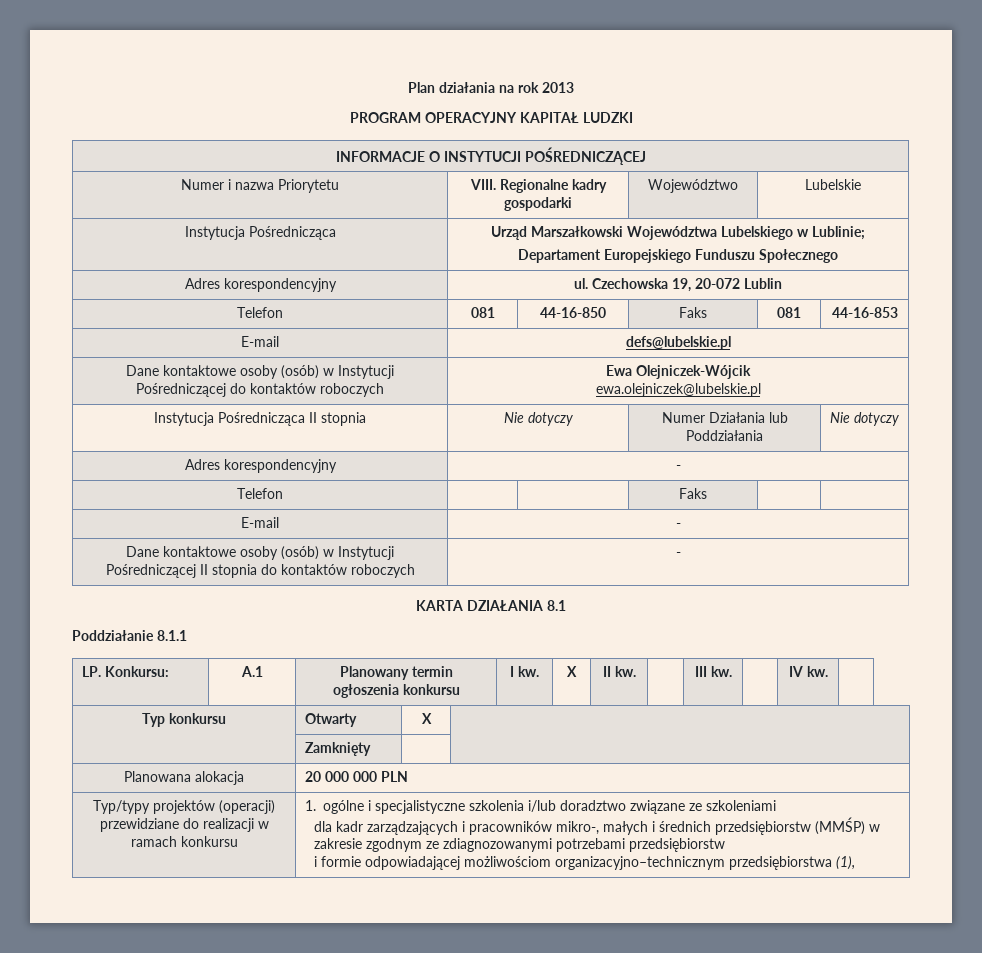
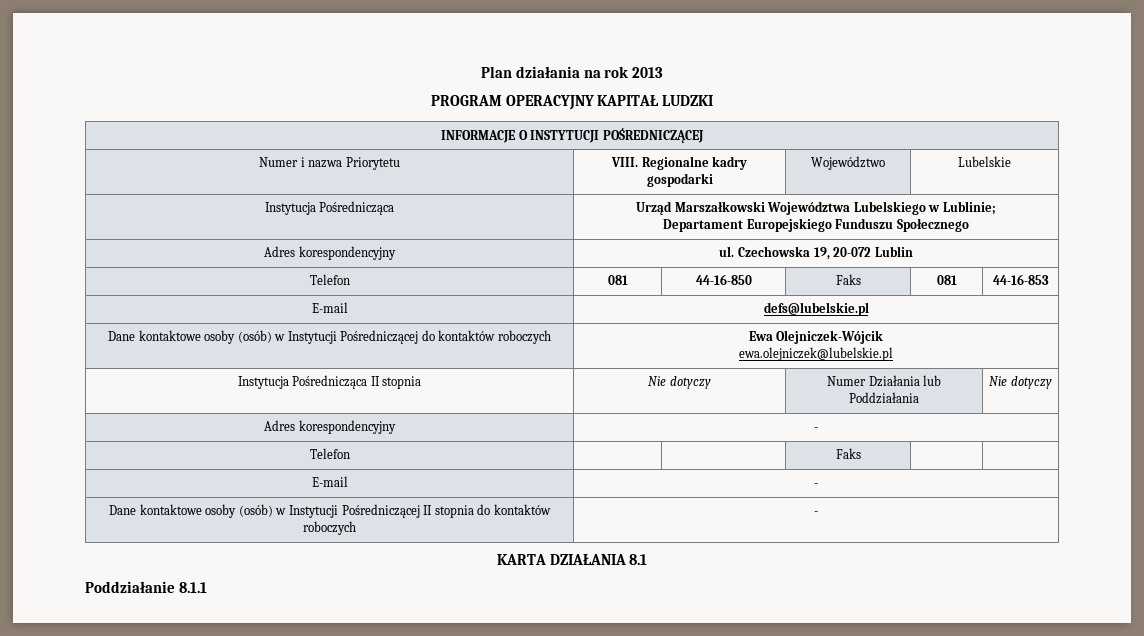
[81,666,169,677] [240,666,263,677] [339,666,453,680] [332,684,460,698] [510,666,539,677] [567,666,577,677] [602,666,636,677] [694,666,732,677] [788,666,828,677] [142,713,226,727] [304,713,357,727] [421,713,432,724] [304,742,371,756] [124,771,244,785] [304,771,408,782] [93,800,275,814] [99,818,269,832] [130,836,238,847] [304,800,776,814] [314,817,881,835] [314,838,726,852] [314,856,856,870] // LP. Konkursu: | A.1 | Planowany termin ogłoszenia konkursu | I kw. | X | II kw. | | III kw. | | IV kw. | // Typ konkursu | Otwarty | X | // | Zamknięty | | // Planowana alokacja | 20 000 000 PLN // Typ/typy projektów (operacji) przewidziane do realizacji w ramach konkursu | 1. ogólne i specjalistyczne szkolenia i/lub doradztwo związane ze szkoleniami // dla kadr zarządzających i pracowników mikro-, małych i średnich przedsiębiorstw (MMŚP) w zakresie zgodnym ze zdiagnozowanymi potrzebami przedsiębiorstw // i formie odpowiadającej możliwościom organizacyjno–technicznym przedsiębiorstwa (1), -> (207, 587) none

